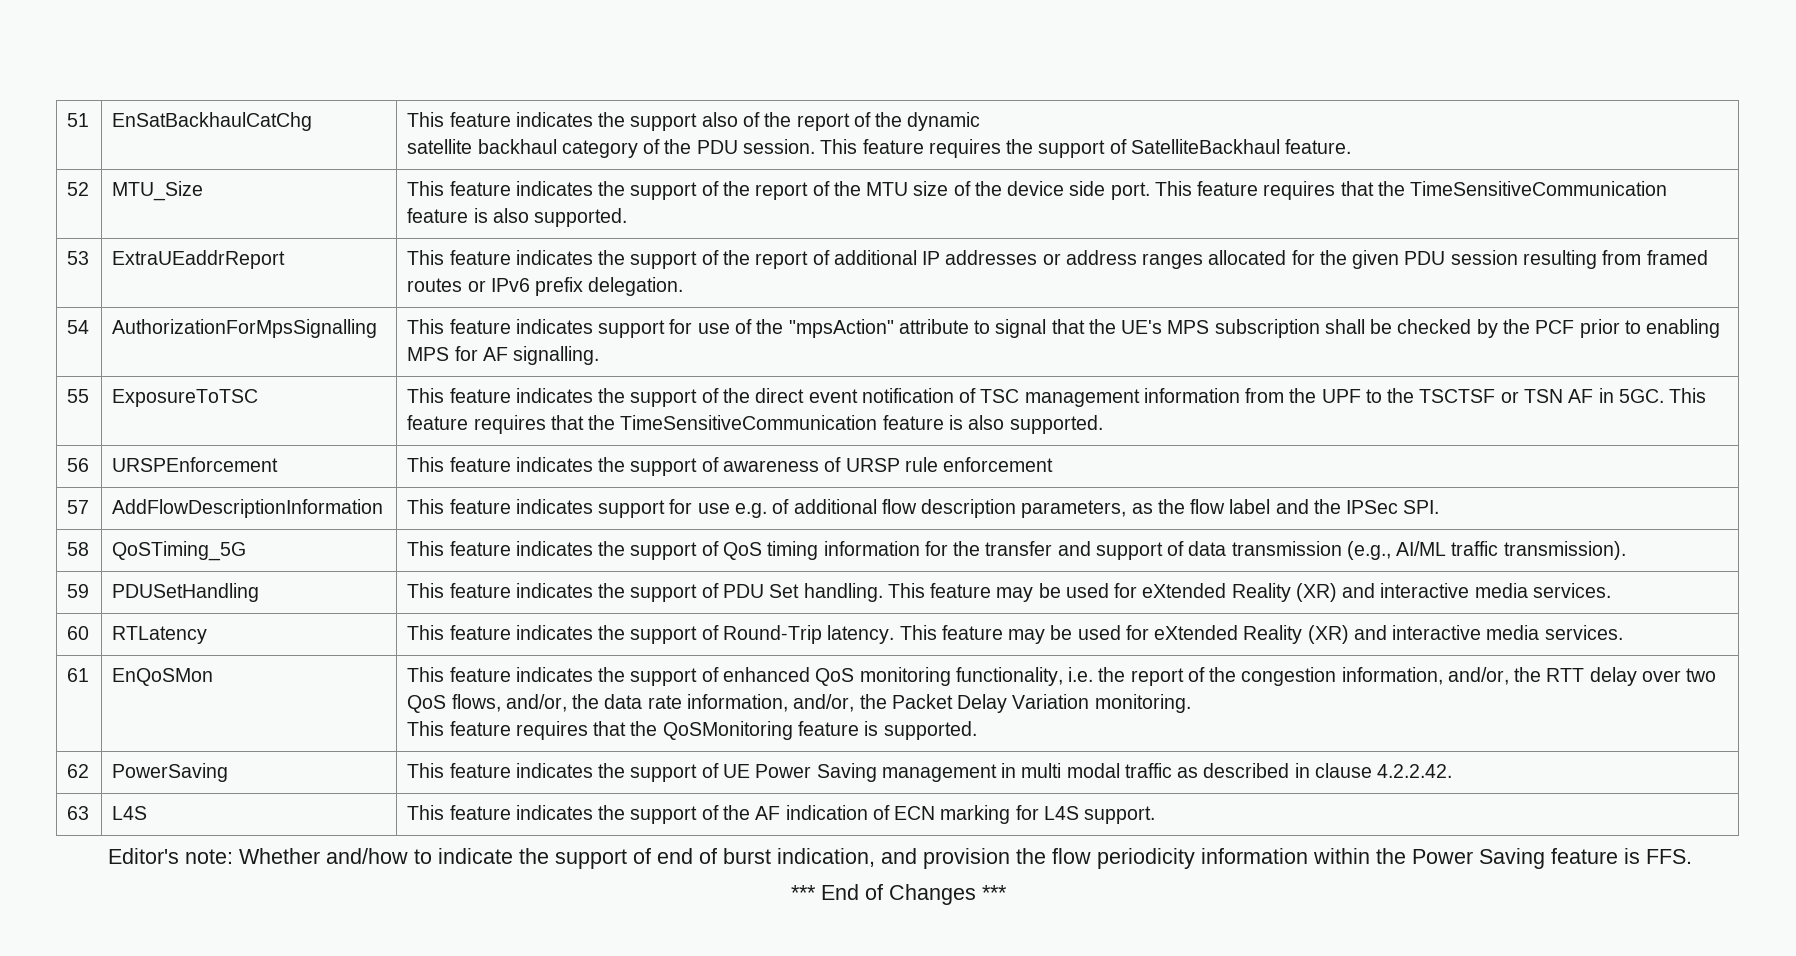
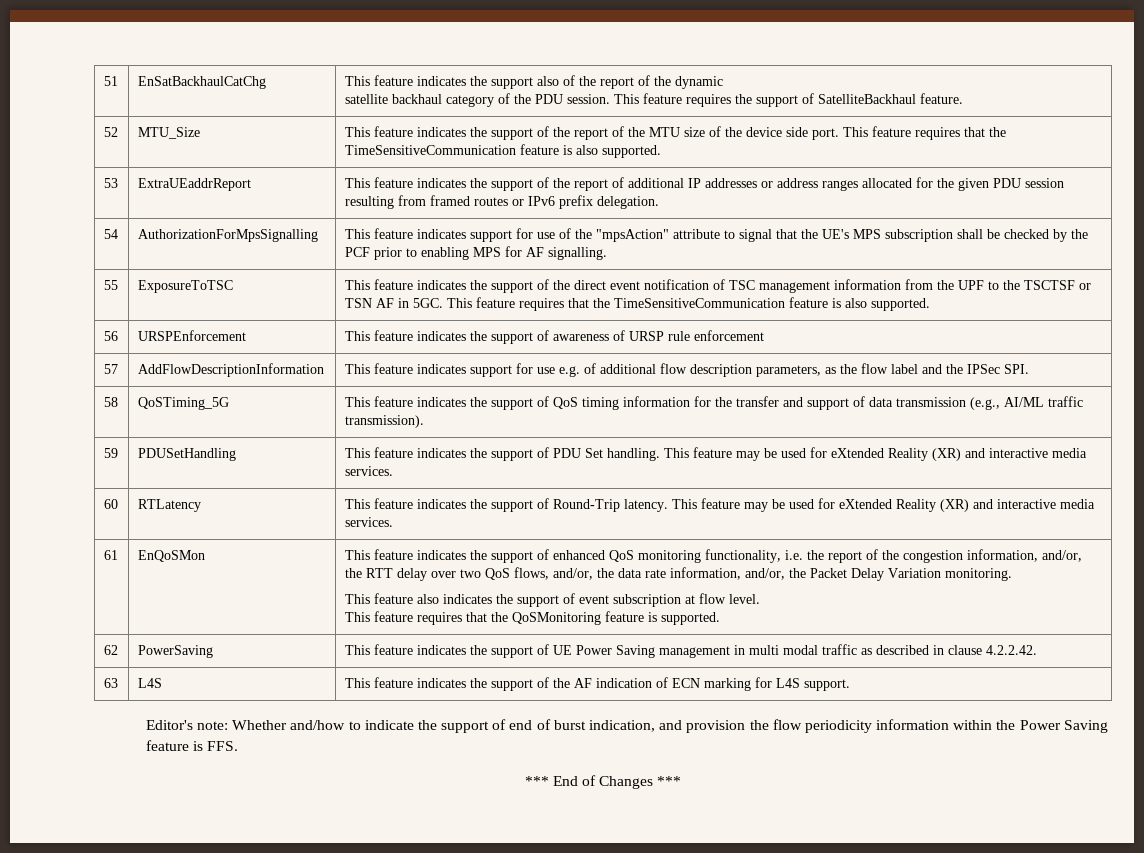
(1191, 703) none -> [344,593,760,607] // This feature also indicates the support of event subscription at flow level.

